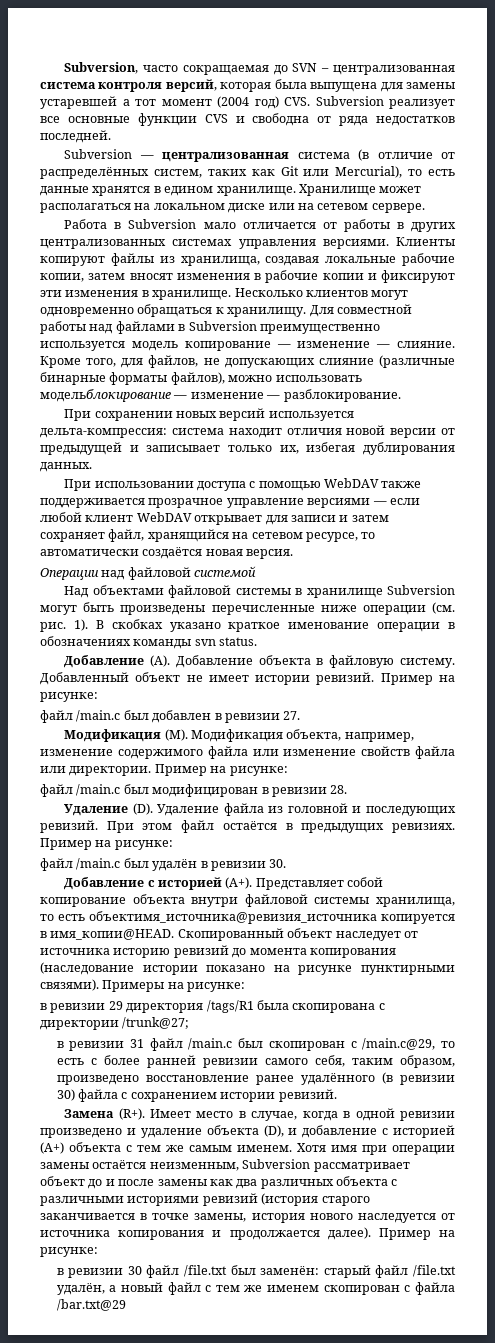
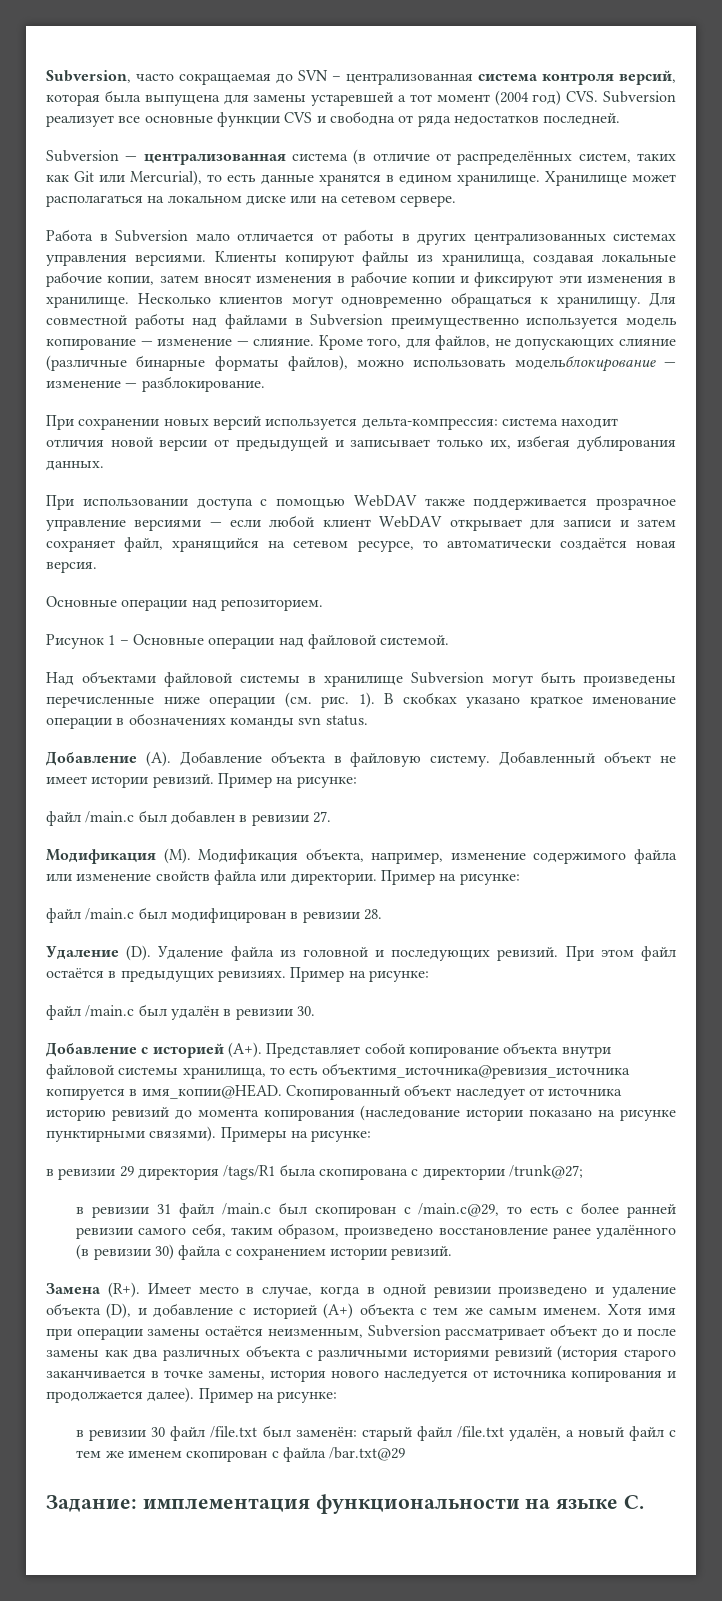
[40,568,99,580] Операции -> [46,596,323,611] [46,634,275,649] Основные операции над репозиторием. // Рисунок 1 – Основные операции
[194,566,257,577] системой -> [380,635,450,645] системой.
(126, 1305) none -> [46,1494,645,1514] // Задание: имплементация функциональности на языке C.

